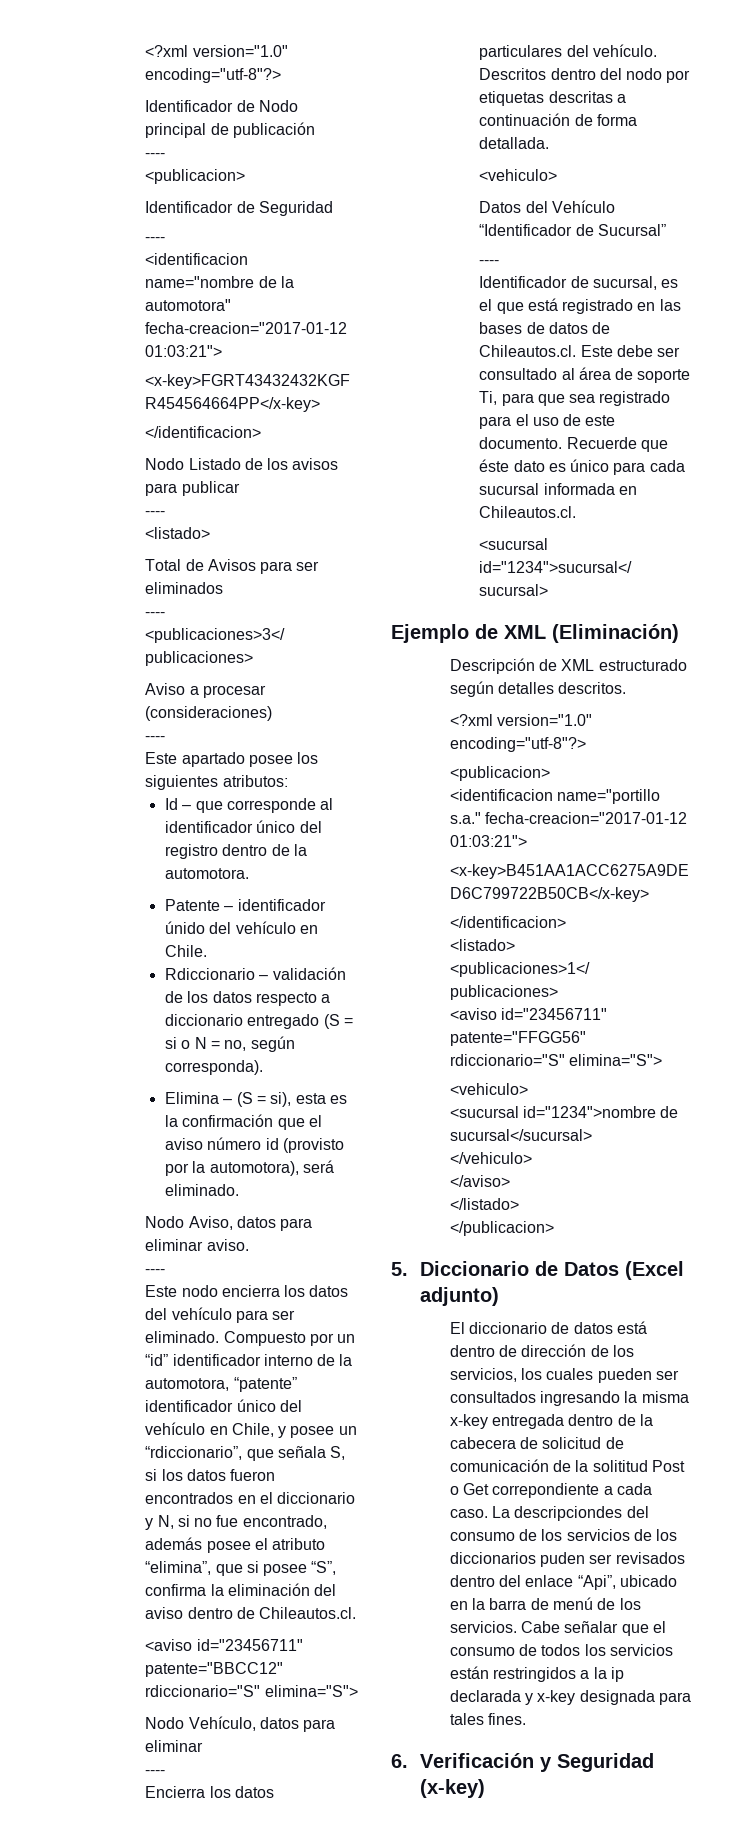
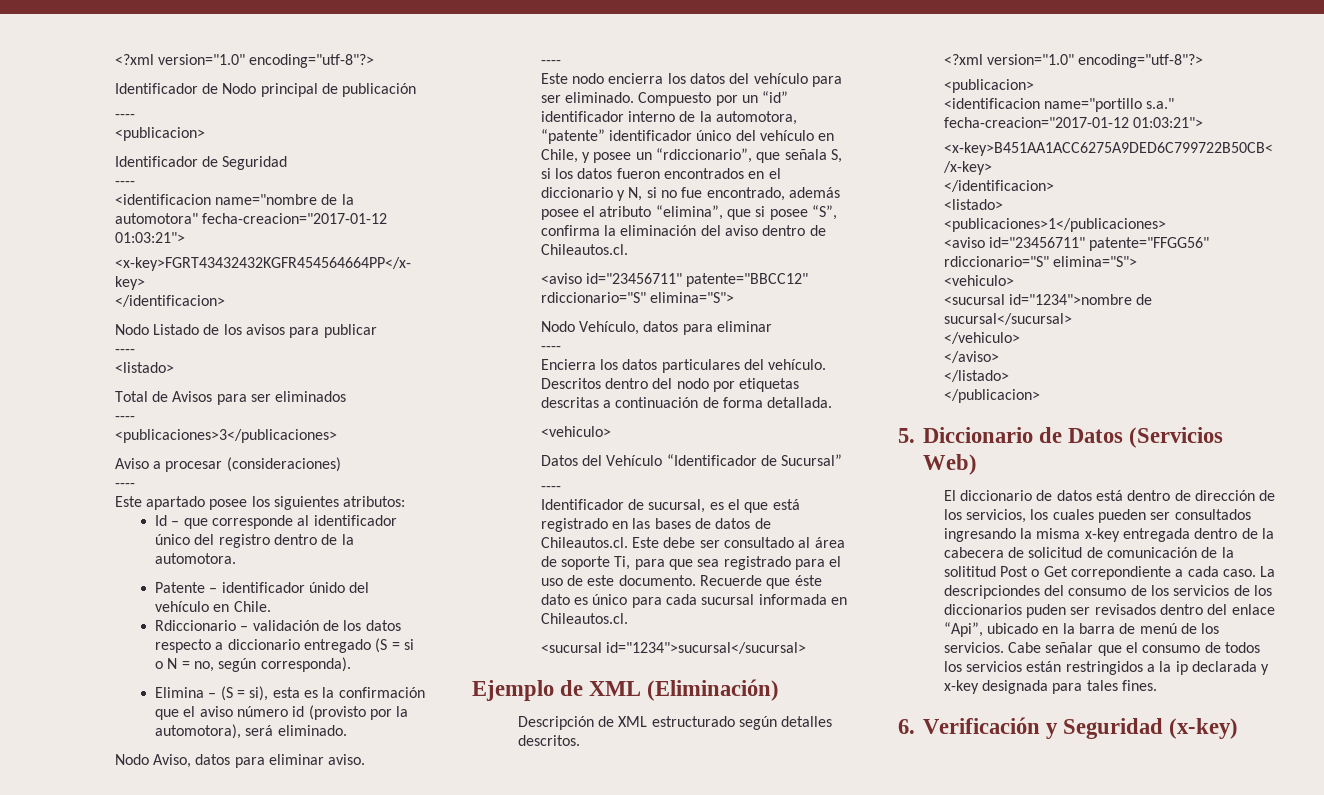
[625,1261,685,1280] [420,1287,500,1306] (Excel adjunto) -> [1129,427,1224,448] [923,454,977,475] (Servicios Web)

